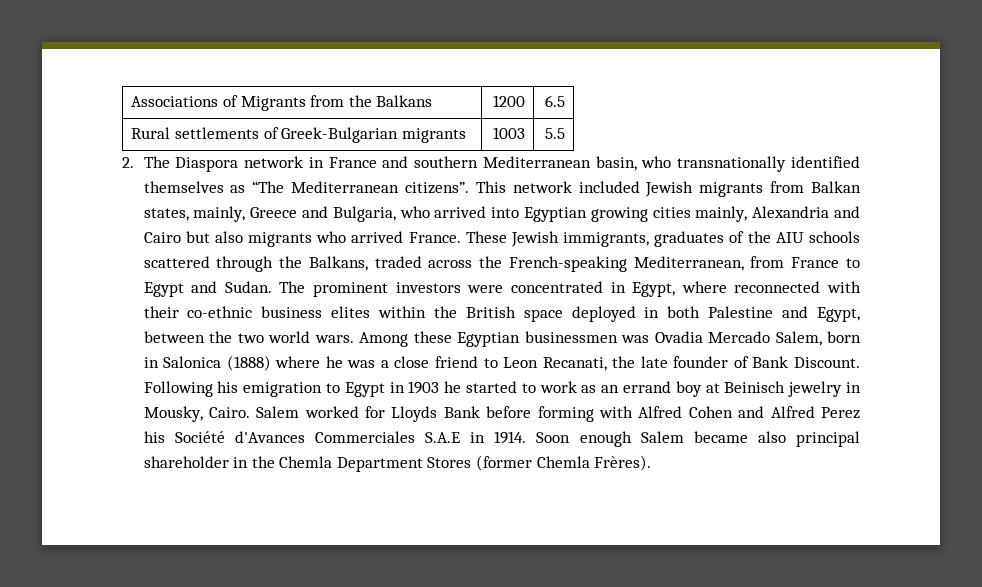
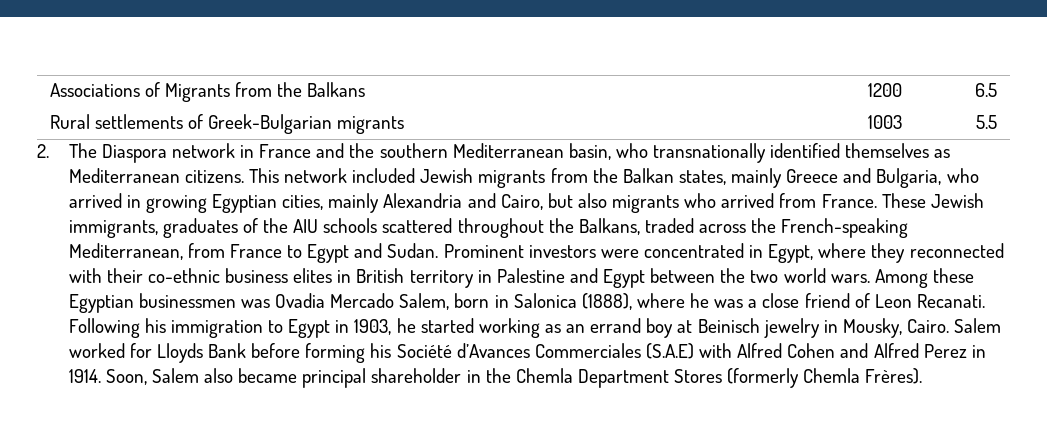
(409, 162) none -> [349,143,375,158] the
[252,181,469,194] “The Mediterranean citizens”. -> [68,168,244,183] Mediterranean citizens.
(805, 187) none -> [592,168,618,183] the
[193,206,246,222] mainly, -> [731,168,783,188] mainly
[491,206,748,222] into Egyptian growing cities mainly, -> [126,193,380,213] in growing Egyptian cities, mainly
[143,232,181,243] Cairo -> [500,194,543,210] Cairo,
(404, 237) none -> [779,193,817,208] from
[216,256,274,272] through -> [457,218,544,238] throughout
[279,281,389,297] The prominent -> [443,244,524,258] Prominent
(727, 287) none -> [871,243,906,263] they
[378,306,701,322] within the British space deployed in both -> [337,268,492,288] in British territory in
[816,307,860,322] Egypt, -> [603,269,646,288] Egypt
[226,355,271,371] (1888) -> [581,293,632,310] (1888),
[483,356,860,371] to Leon Recanati, the late founder of Bank Discount. -> [854,293,985,308] of Leon Recanati.
[243,382,323,397] emigration -> [170,320,263,338] immigration
[408,381,440,394] 1903 -> [354,319,392,335] 1903,
[521,381,577,393] to work -> [478,318,540,338] working
(594, 414) none -> [370,343,694,359] his Société d’Avances Commerciales (S.A.E)
[143,431,786,447] his Société d'Avances Commerciales S.A.E in 1914. Soon enough Salem became also -> [971,345,986,358] [68,368,298,385] in 1914. Soon, Salem also became
[476,455,533,471] (former -> [727,368,800,388] (formerly

